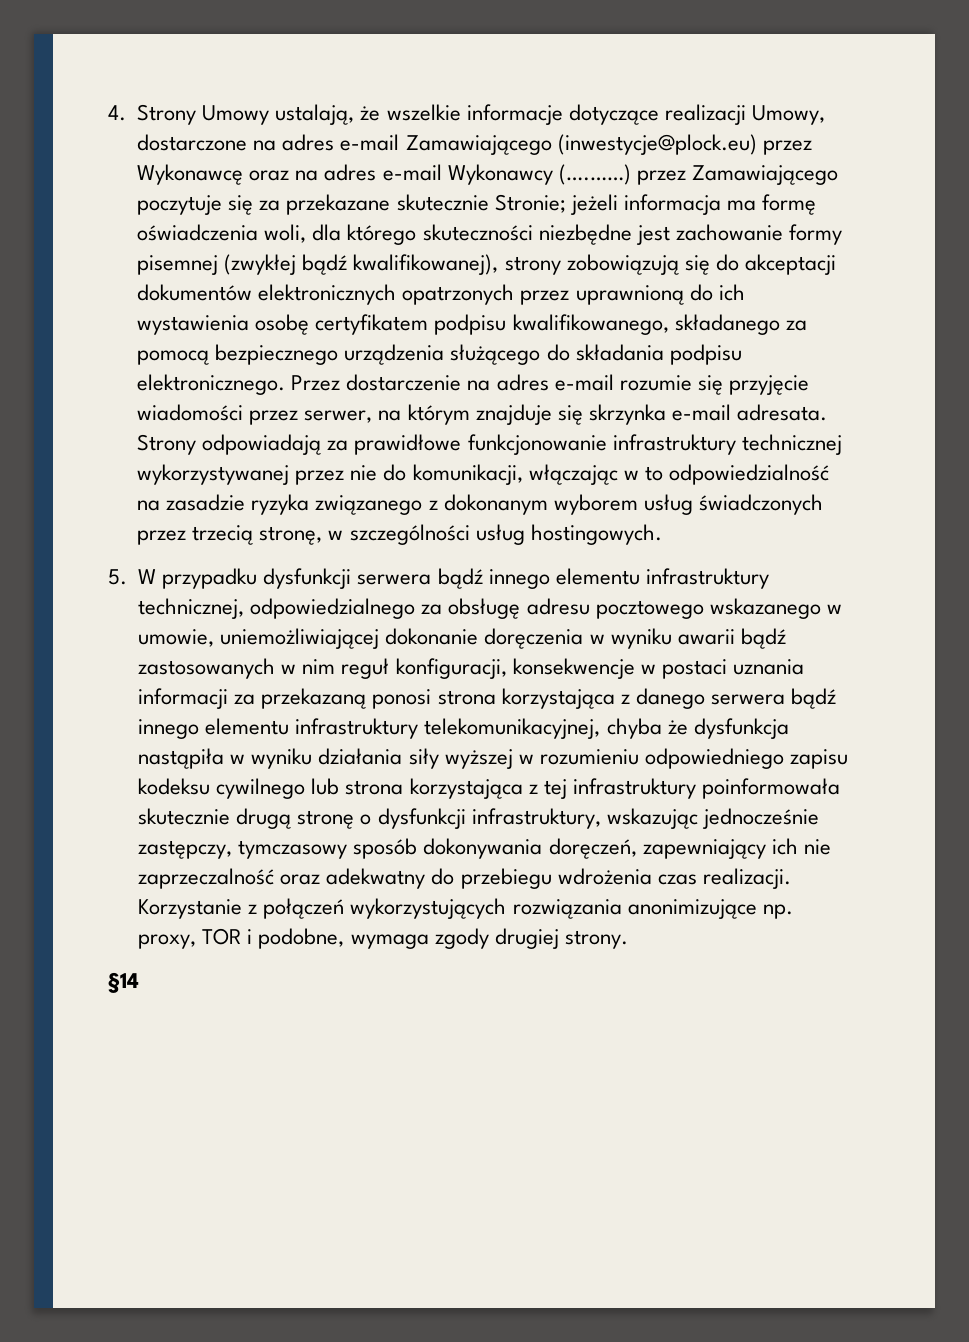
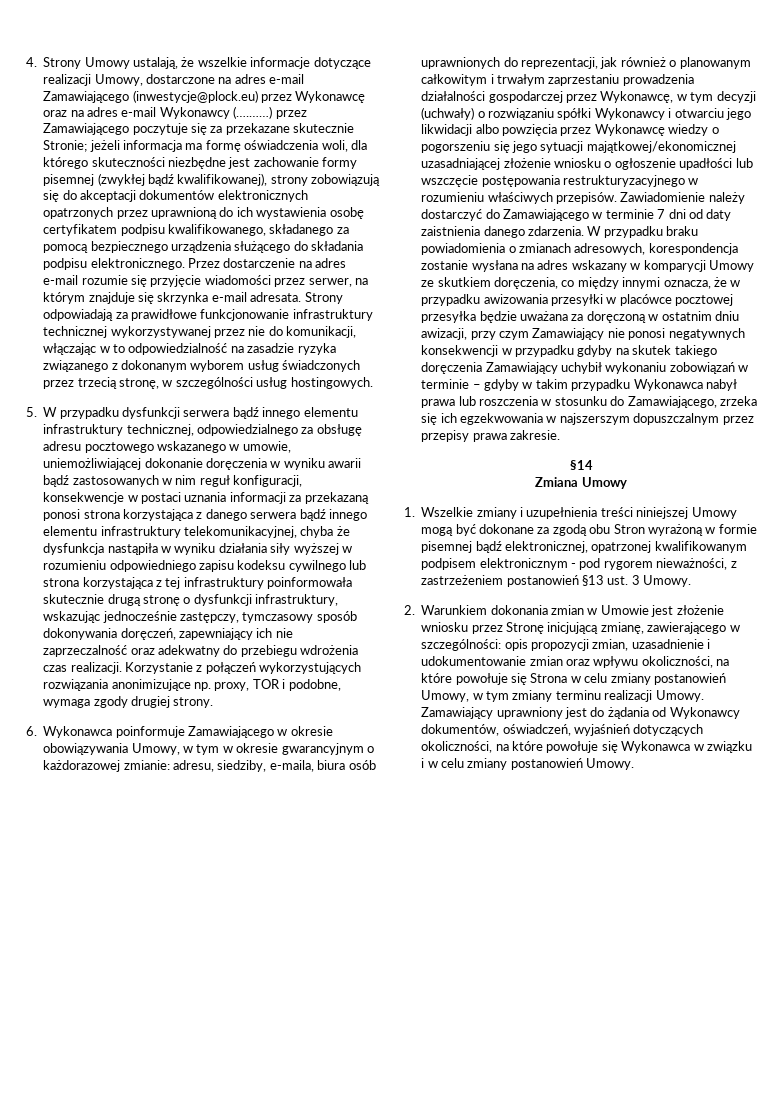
[108,972,139,993] §14 -> [26,726,333,738] [43,743,374,755] [43,760,376,772] [421,57,751,69] [421,74,694,86] [421,91,756,103] [421,107,751,120] [421,124,719,136] [421,141,736,153] [421,158,753,170] [421,175,699,187] [421,192,745,204] [421,209,732,221] [421,226,699,238] [421,243,738,255] [421,260,754,272] [421,277,741,289] [421,294,734,306] [421,311,739,323] [421,328,745,340] [421,345,717,357] [421,362,749,374] [421,379,737,391] [421,396,757,408] [421,413,754,425] [421,430,560,442] [569,460,593,470] [535,477,627,489] [404,507,737,519] [421,524,757,536] [421,541,747,553] [421,558,737,570] [421,575,692,587] [404,605,724,617] [421,622,740,634] [421,639,711,651] [421,656,730,668] [421,673,726,685] [421,690,704,702] [421,707,740,719] [421,724,704,736] [421,741,752,753] [421,758,635,770] 6. Wykonawca poinformuje Zamawiającego w okresie obowiązywania Umowy, w tym w okresie gwarancyjnym o każdorazowej zmianie: adresu, siedziby, e-maila, biura osób uprawnionych do reprezentacji, jak również o planowanym całkowitym i trwałym zaprzestaniu prowadzenia działalności gospodarczej przez Wykonawcę, w tym decyzji (uchwały) o rozwiązaniu spółki Wykonawcy i otwarciu jego likwidacji albo powzięcia przez Wykonawcę wiedzy o pogorszeniu się jego sytuacji majątkowej/ekonomicznej uzasadniającej złożenie wniosku o ogłoszenie upadłości lub wszczęcie postępowania restrukturyzacyjnego w rozumieniu właściwych przepisów. Zawiadomienie należy dostarczyć do Zamawiającego w terminie 7 dni od daty zaistnienia danego zdarzenia. W przypadku braku powiadomienia o zmianach adresowych, korespondencja zostanie wysłana na adres wskazany w komparycji Umowy ze skutkiem doręczenia, co między innymi oznacza, że w przypadku awizowania przesyłki w placówce pocztowej przesyłka będzie uważana za doręczoną w ostatnim dniu awizacji, przy czym Zamawiający nie ponosi negatywnych konsekwencji w przypadku gdyby na skutek takiego doręczenia Zamawiający uchybił wykonaniu zobowiązań w terminie – gdyby w takim przypadku Wykonawca nabył prawa lub roszczenia w stosunku do Zamawiającego, zrzeka się ich egzekwowania w najszerszym dopuszczalnym przez przepisy prawa zakresie. // §14 // Zmiana Umowy // 1. Wszelkie zmiany i uzupełnienia treści niniejszej Umowy mogą być dokonane za zgodą obu Stron wyrażoną w formie pisemnej bądź elektronicznej, opatrzonej kwalifikowanym podpisem elektronicznym - pod rygorem nieważności, z zastrzeżeniem postanowień §13 ust. 3 Umowy. // 2. Warunkiem dokonania zmian w Umowie jest złożenie wniosku przez Stronę inicjującą zmianę, zawierającego w szczególności: opis propozycji zmian, uzasadnienie i udokumentowanie zmian oraz wpływu okoliczności, na które powołuje się Strona w celu zmiany postanowień Umowy, w tym zmiany terminu realizacji Umowy. Zamawiający uprawniony jest do żądania od Wykonawcy dokumentów, oświadczeń, wyjaśnień dotyczących okoliczności, na które powołuje się Wykonawca w związku i w celu zmiany postanowień Umowy.

